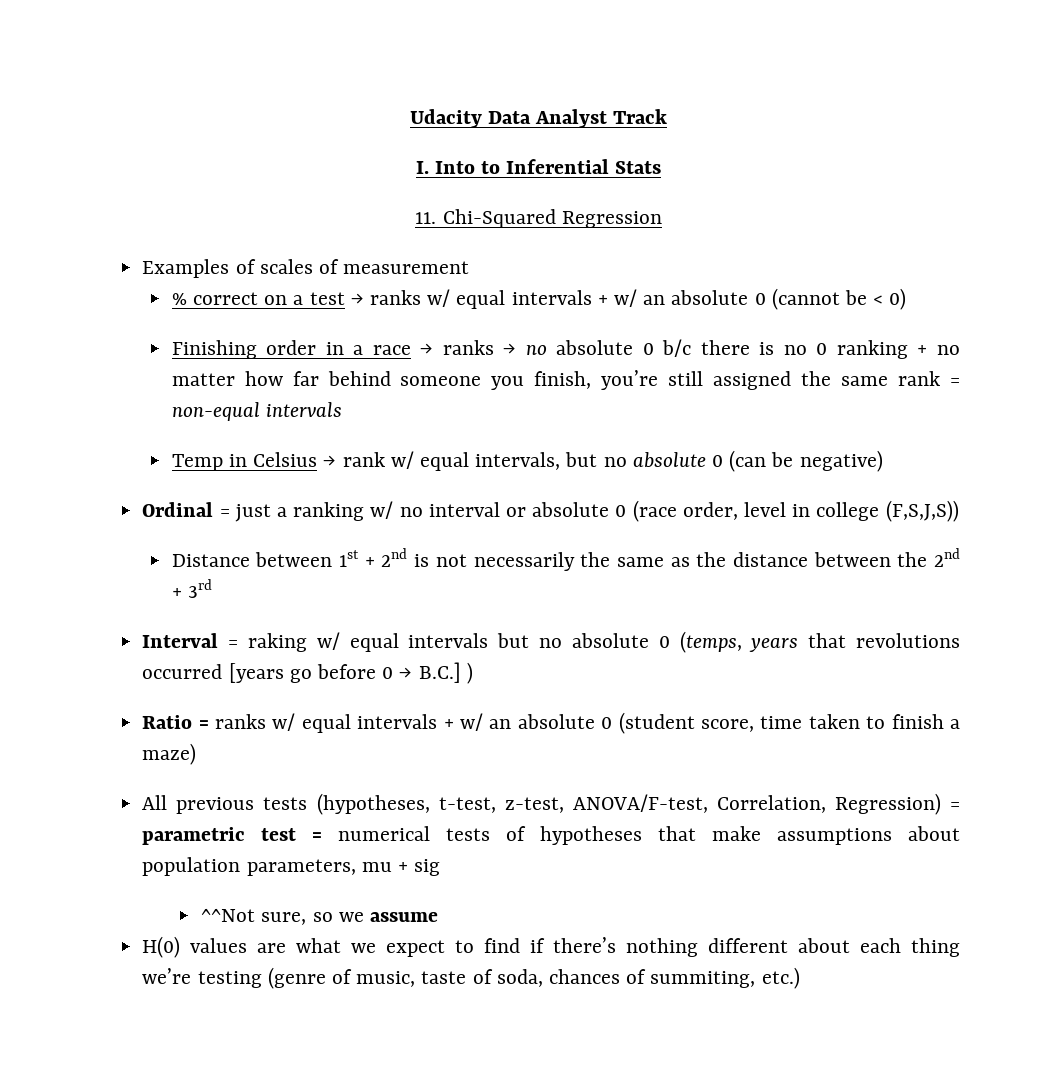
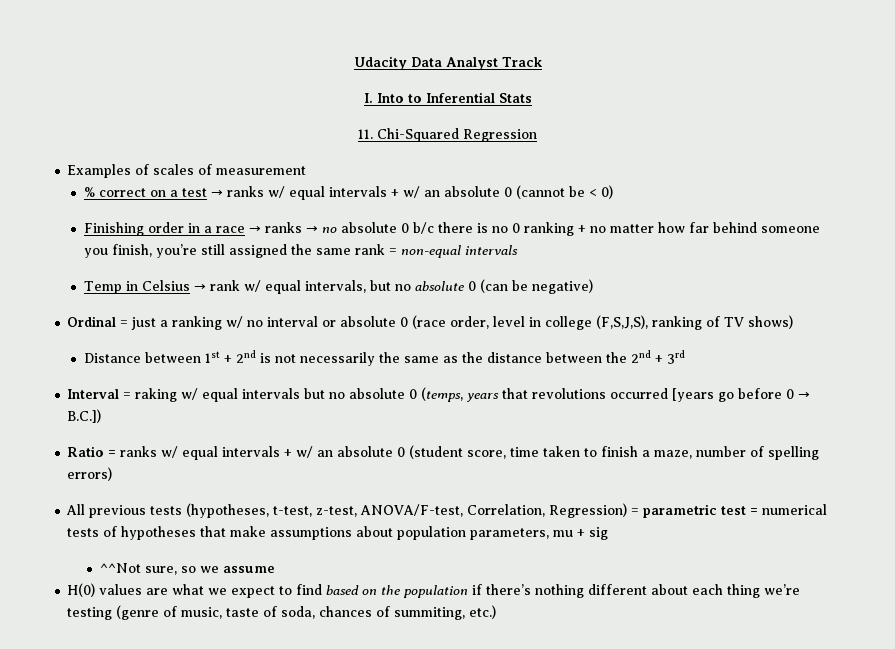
[885,500,959,522] (F,S,J,S)) -> [596,315,794,330] (F,S,J,S), ranking of TV shows)
[418,662,473,684] B.C.] ) -> [67,409,102,423] B.C.])
[142,743,197,765] maze) -> [654,446,820,460] [67,467,113,481] maze, number of spelling errors)
(521, 945) none -> [326,585,469,598] based on the population

